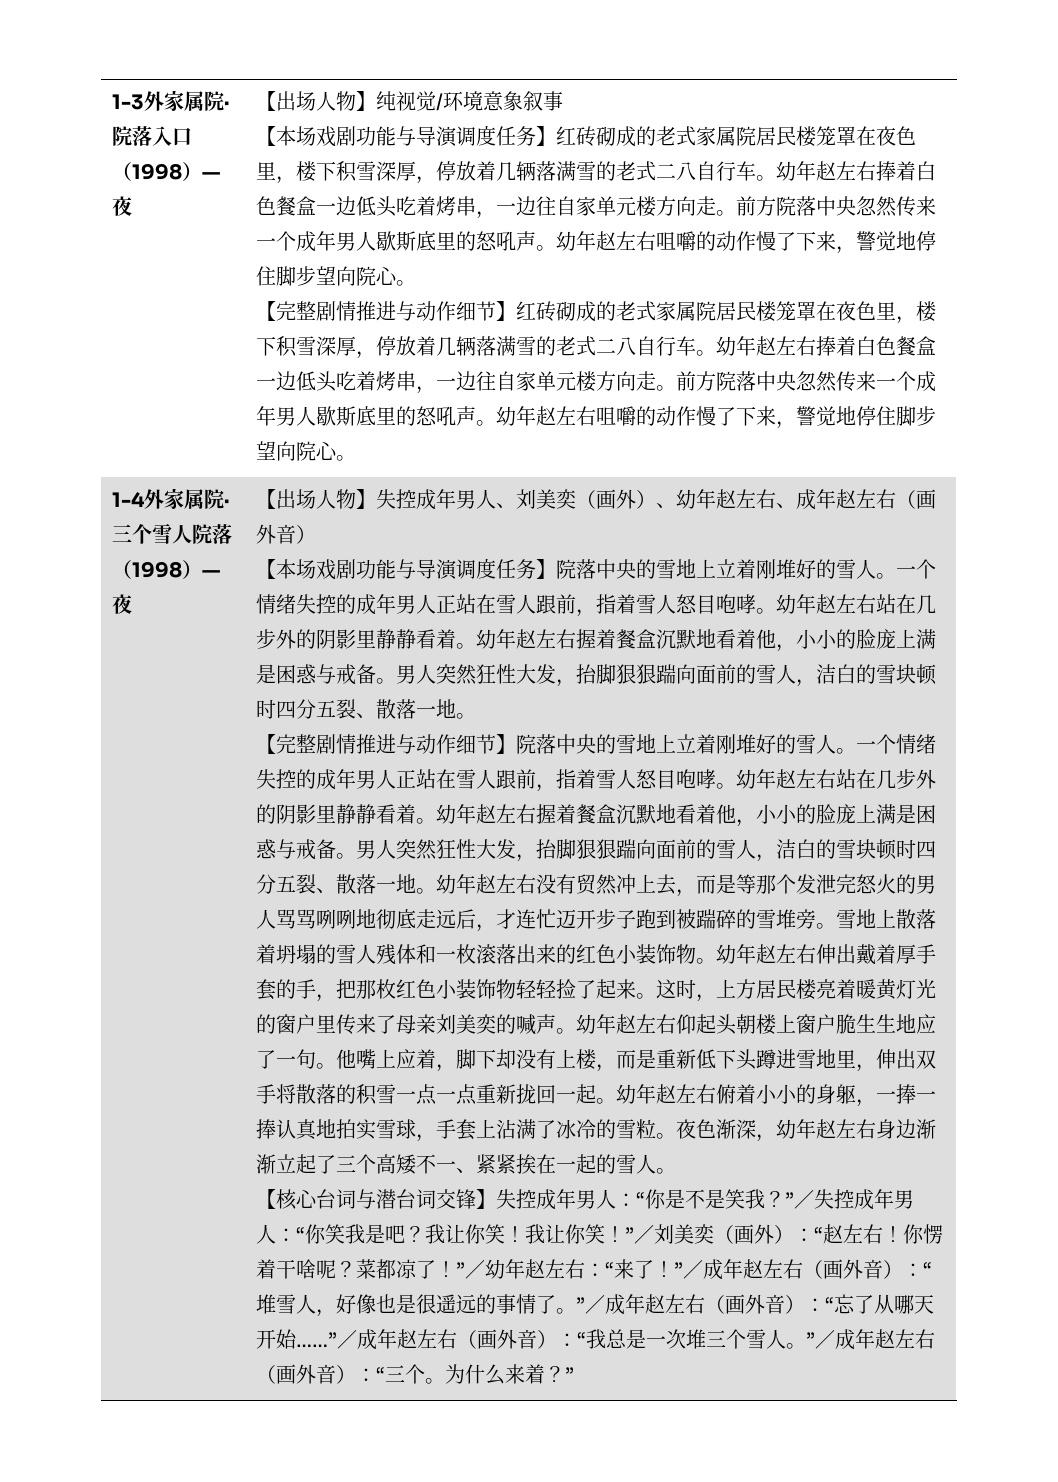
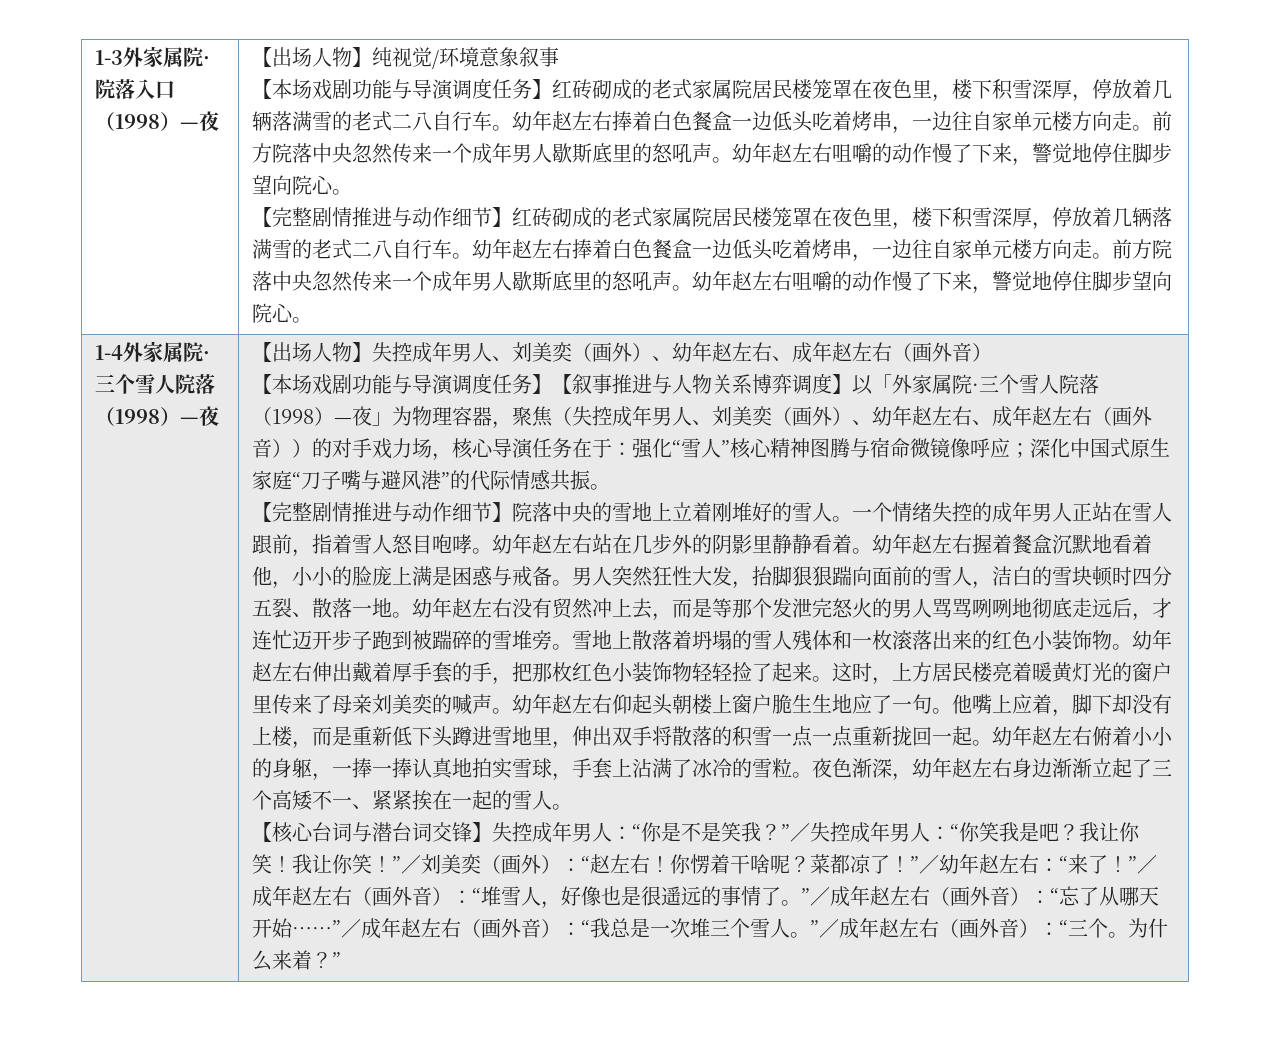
[556,559,937,579] [256,594,937,617] [256,629,937,652] [256,664,938,687] [256,699,457,719] 院落中央的雪地上立着刚堆好的雪人。一个情绪失控的成年男人正站在雪人跟前，指着雪人怒目咆哮。幼年赵左右站在几步外的阴影里静静看着。幼年赵左右握着餐盒沉默地看着他，小小的脸庞上满是困惑与戒备。男人突然狂性大发，抬脚狠狠踹向面前的雪人，洁白的雪块顿时四分五裂、散落一地 -> [552,373,1100,395] [252,406,1153,429] [252,437,1171,461] [252,469,591,491] 【叙事推进与人物关系博弈调度】以「外家属院·三个雪人院落（1998）—夜」为物理容器，聚焦（失控成年男人、刘美奕（画外）、幼年赵左右、成年赵左右（画外音））的对手戏力场，核心导演任务在于：强化“雪人”核心精神图腾与宿命微镜像呼应；深化中国式原生家庭“刀子嘴与避风港”的代际情感共振

